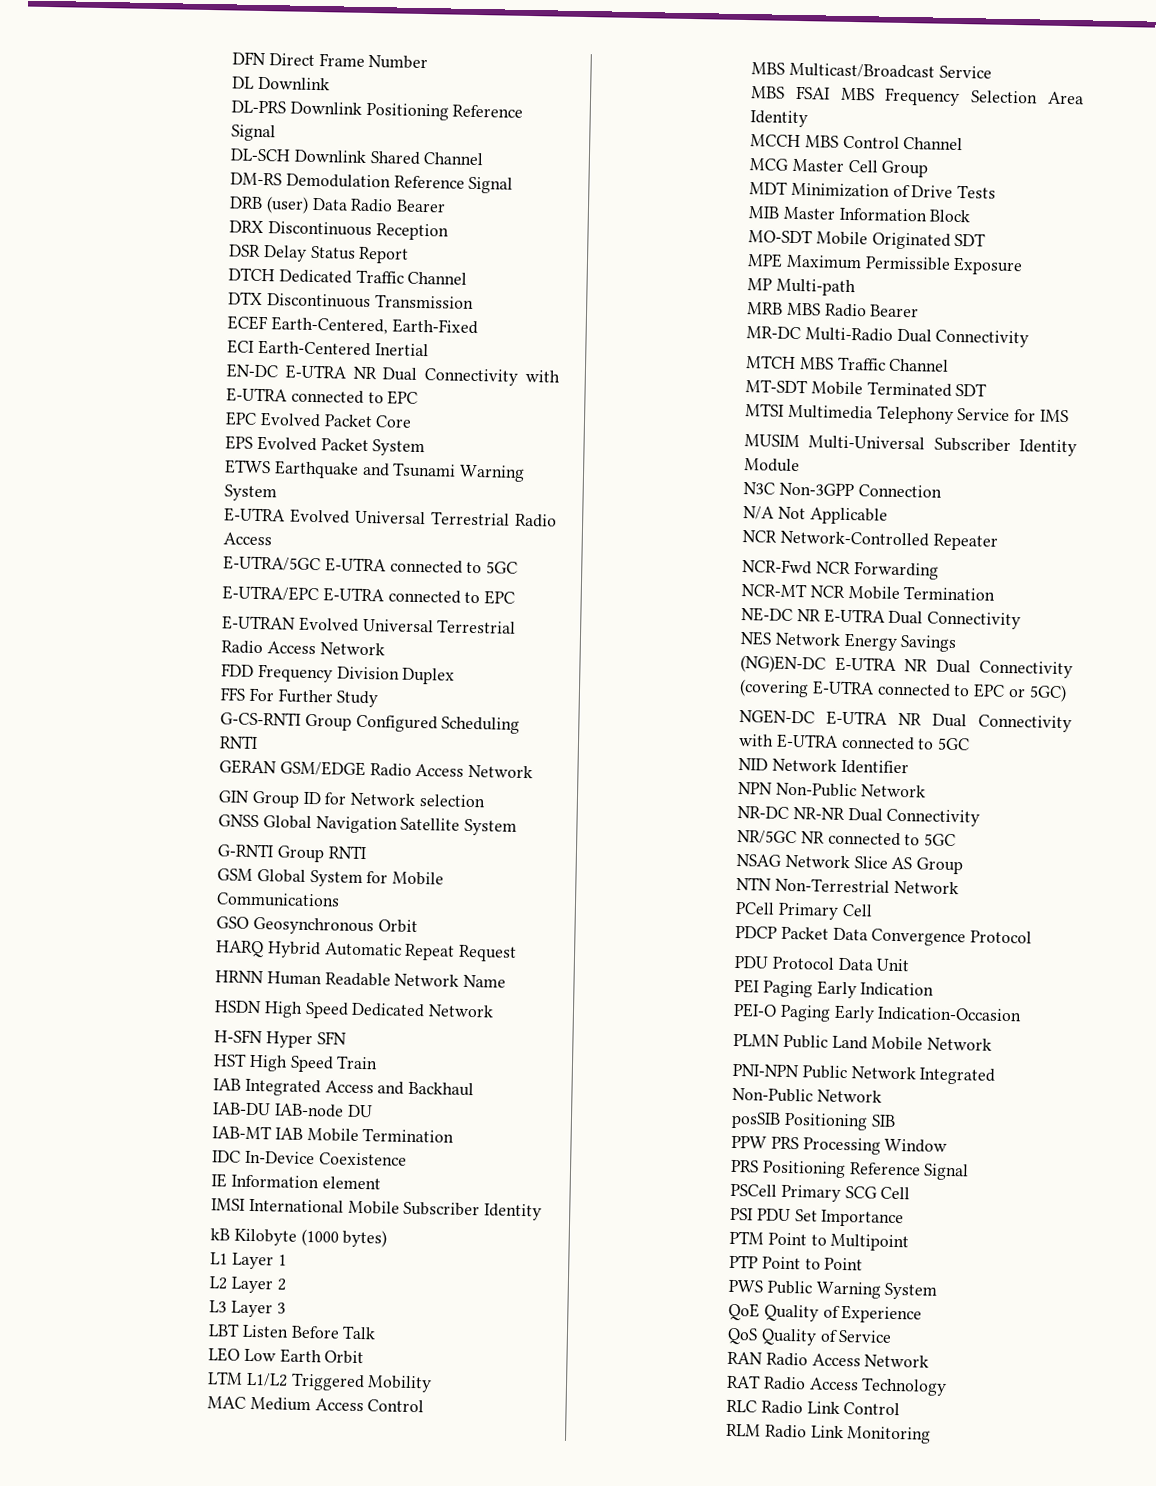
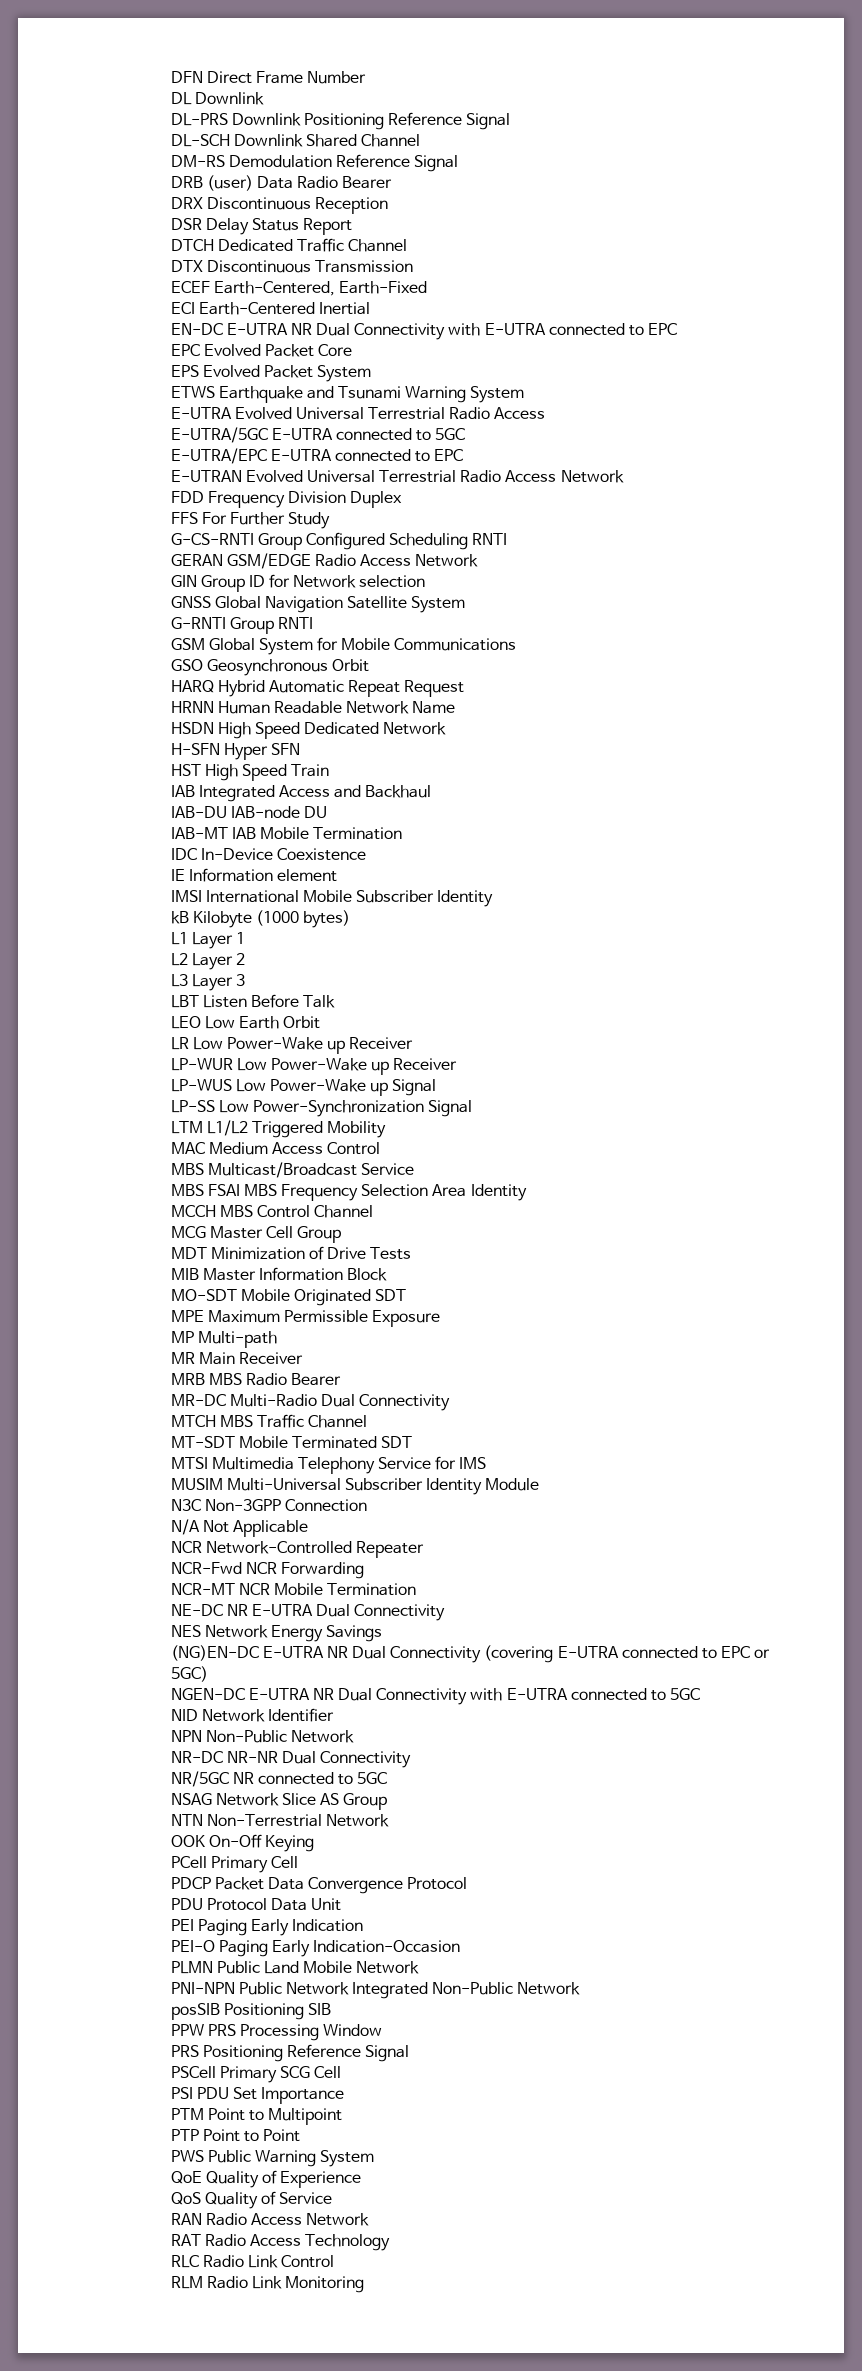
(365, 1357) none -> [170,1037,414,1054] [170,1058,458,1075] [170,1079,437,1096] [170,1100,473,1117] // LR Low Power-Wake up Receiver // LP-WUR Low Power-Wake up Receiver // LP-WUS Low Power-Wake up Signal // LP-SS Low Power-Synchronization Signal
(856, 287) none -> [170,1352,303,1365] // MR Main Receiver
(959, 887) none -> [170,1834,314,1852] // OOK On-Off Keying

